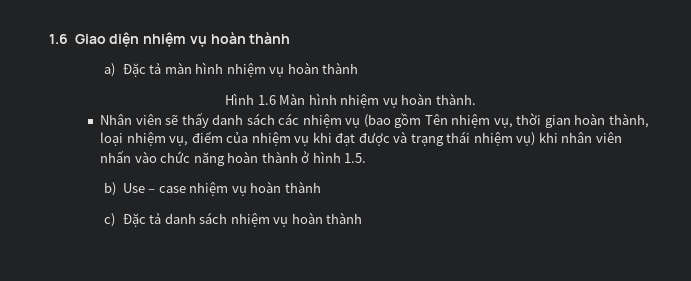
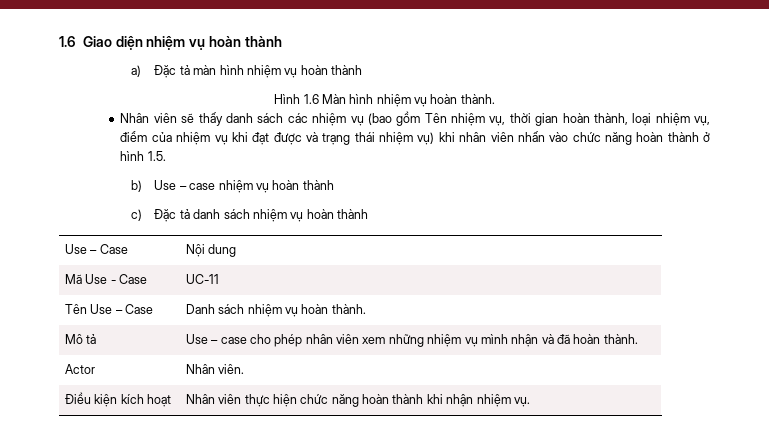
(363, 218) none -> [64,244,128,254] [185,244,237,257] [64,274,147,284] [185,274,219,284] [64,304,153,314] [185,304,366,317] [64,334,97,344] [185,334,638,347] [64,364,95,374] [185,364,245,374] [64,392,171,407] [185,394,530,407] // Use – Case | Nội dung // Mã Use - Case | UC-11 // Tên Use – Case | Danh sách nhiệm vụ hoàn thành. // Mô tả | Use – case cho phép nhân viên xem những nhiệm vụ mình nhận và đã hoàn thành. // Actor | Nhân viên. // Điều kiện kích hoạt | Nhân viên thực hiện chức năng hoàn thành khi nhận nhiệm vụ.

